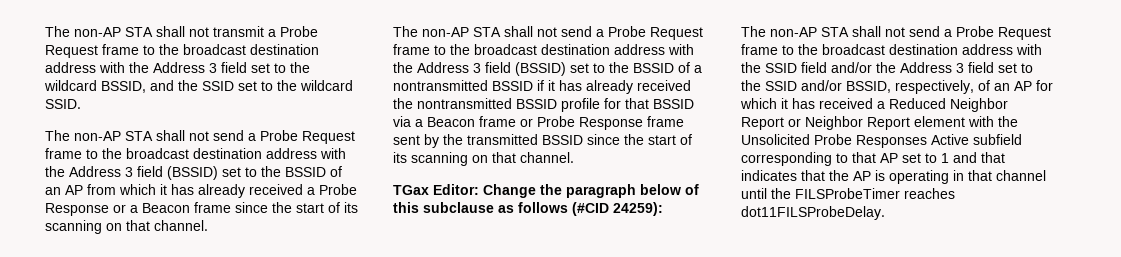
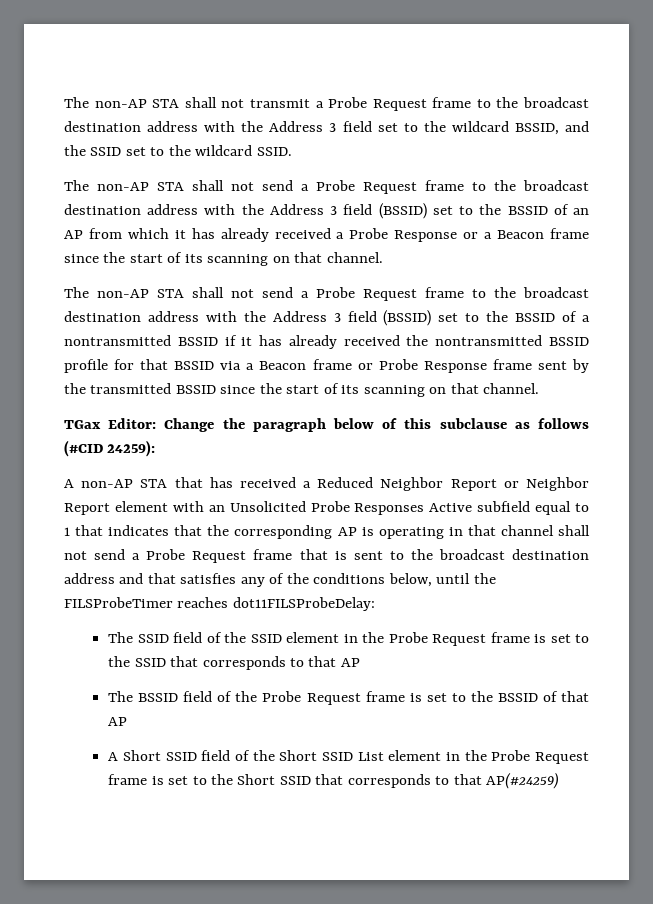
[741,26,1051,40] [741,44,1042,55] [741,62,1033,73] [741,80,1053,94] [740,98,788,109] The non-AP STA shall not send a Probe Request frame to the broadcast destination address with the SSID field and/or the Address 3 field set to the SSID and/or BSSID, respectively, of an AP for which it -> [64,477,203,488] A non-AP STA that
[998,116,1018,127] the -> [208,505,225,512] an
[741,152,921,166] corresponding to that AP set -> [535,501,572,515] equal
[953,152,977,163] and -> (70, 531) none
(849, 175) none -> [234,525,333,539] corresponding
[741,188,955,199] [741,206,885,220] until the FILSProbeTimer reaches dot11FILSProbeDelay. -> [557,525,590,536] [64,549,589,563] [64,573,496,587] [64,597,375,611] [108,632,590,646] [108,656,360,670] [108,691,589,705] [108,717,128,726] [108,750,589,764] [108,772,560,789] shall not send a Probe Request frame that is sent to the broadcast destination address and that satisfies any of the conditions below, until the FILSProbeTimer reaches dot11FILSProbeDelay: // The SSID field of the SSID element in the Probe Request frame is set to the SSID that corresponds to that AP // The BSSID field of the Probe Request frame is set to the BSSID of that AP // A Short SSID field of the Short SSID List element in the Probe Request frame is set to the Short SSID that corresponds to that AP(#24259)

